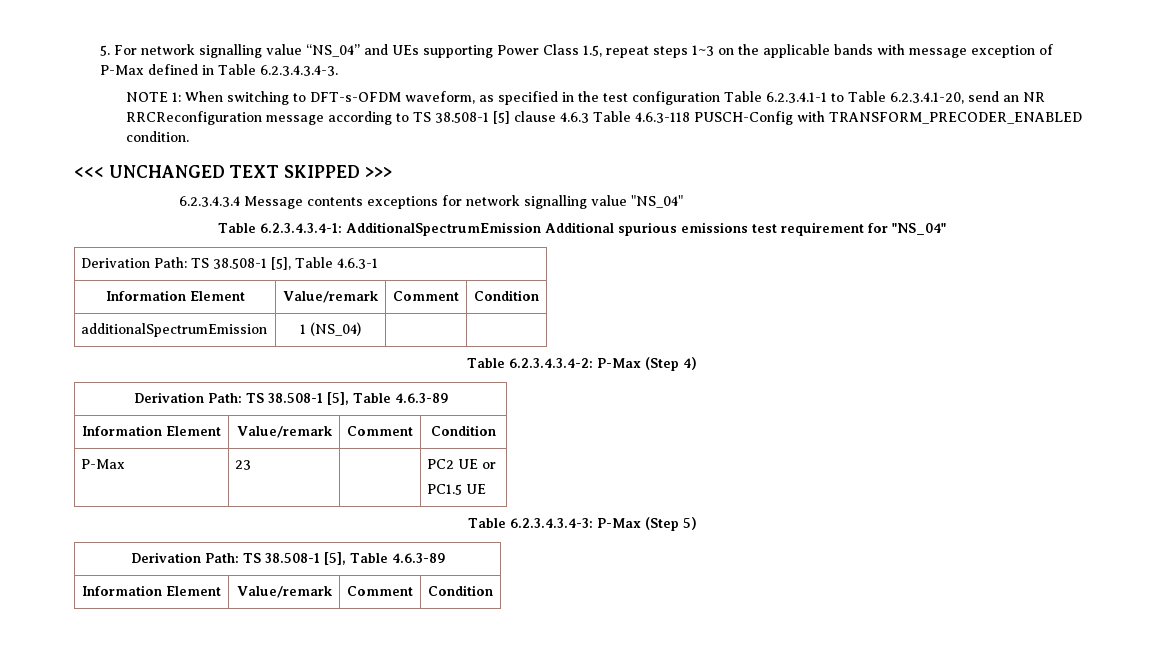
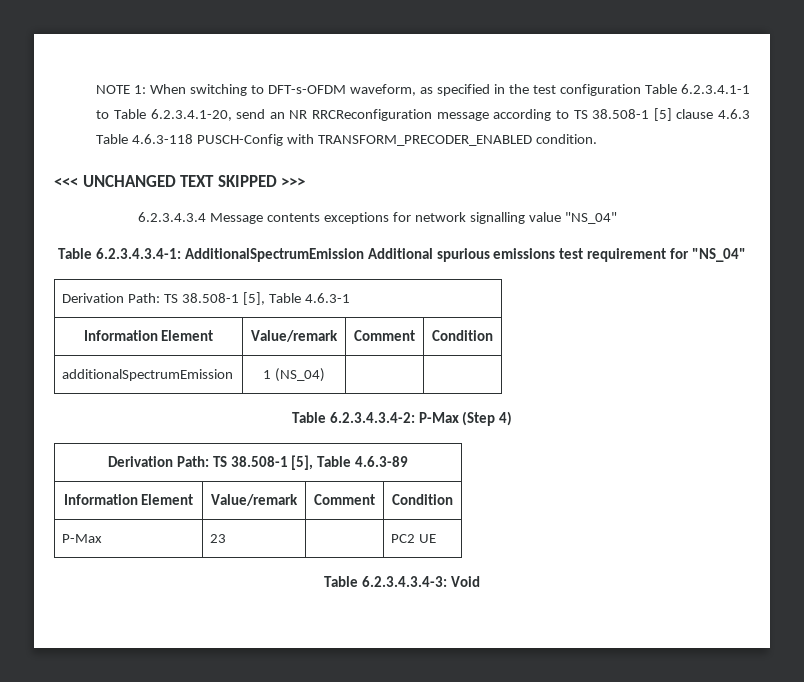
[100,44,1054,58] [100,64,339,76] 5. For network signalling value “NS_04” and UEs supporting Power Class 1.5, repeat steps 1~3 on the applicable bands with message exception of P-Max defined in Table 6.2.3.4.3.4-3. // -> (96, 89) none
[482,462,497,469] [427,484,487,495] or // PC1.5 UE -> (437, 538) none
[596,517,697,531] [130,552,445,565] [82,585,221,596] [236,586,333,598] [347,586,413,596] [428,585,493,596] P-Max (Step 5) // Derivation Path: TS 38.508-1 [5], Table 4.6.3-89 // Information Element | Value/remark | Comment | Condition -> [450,576,480,587] Void

